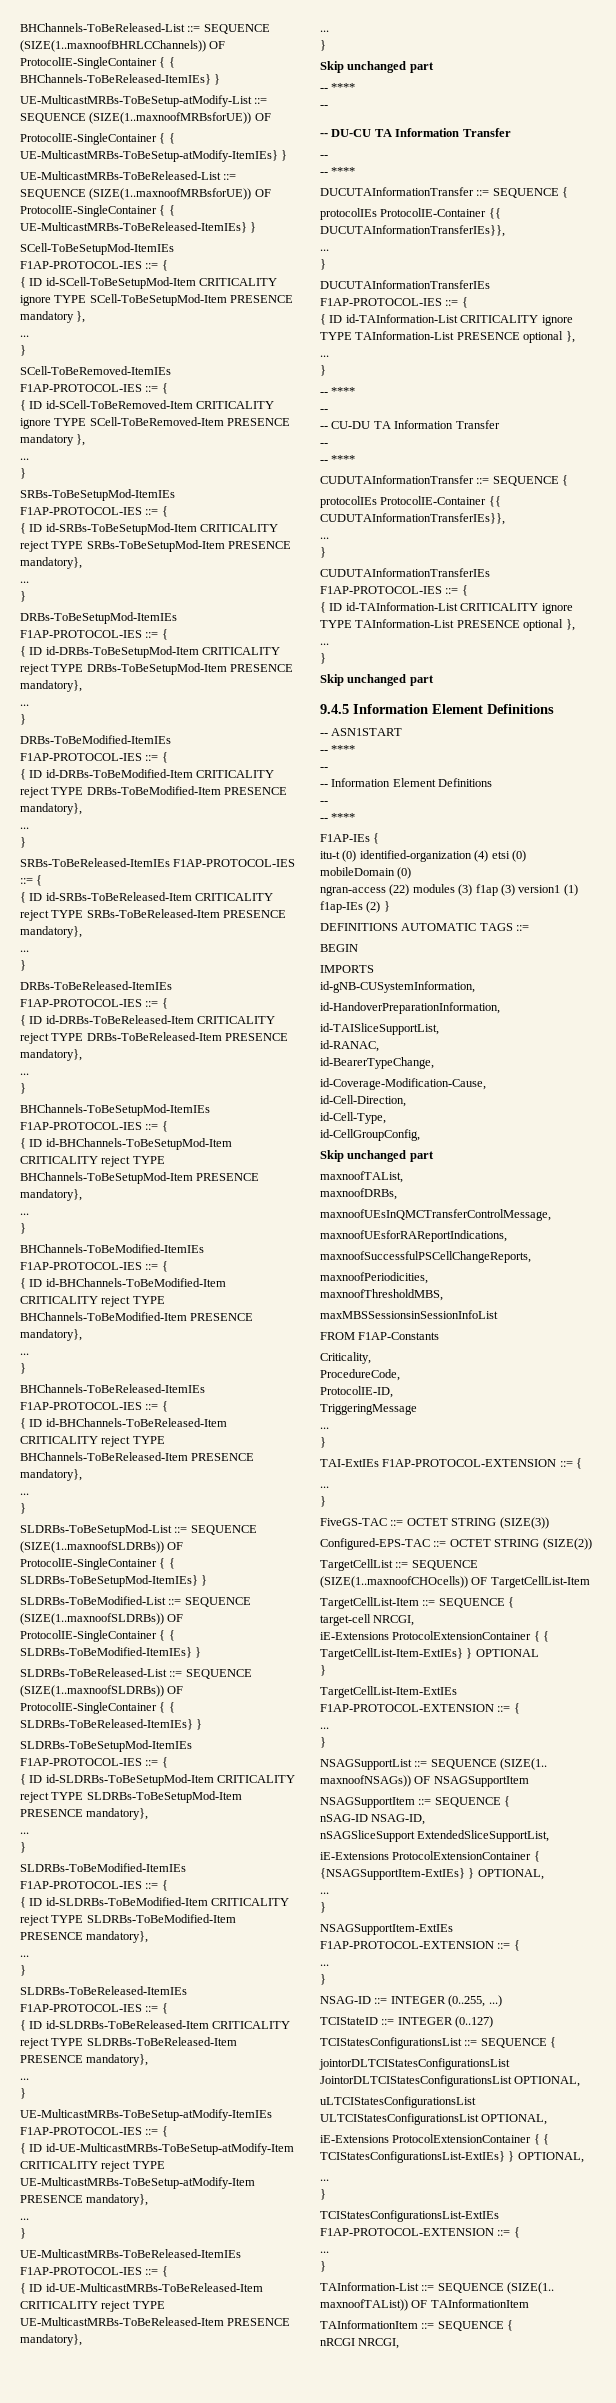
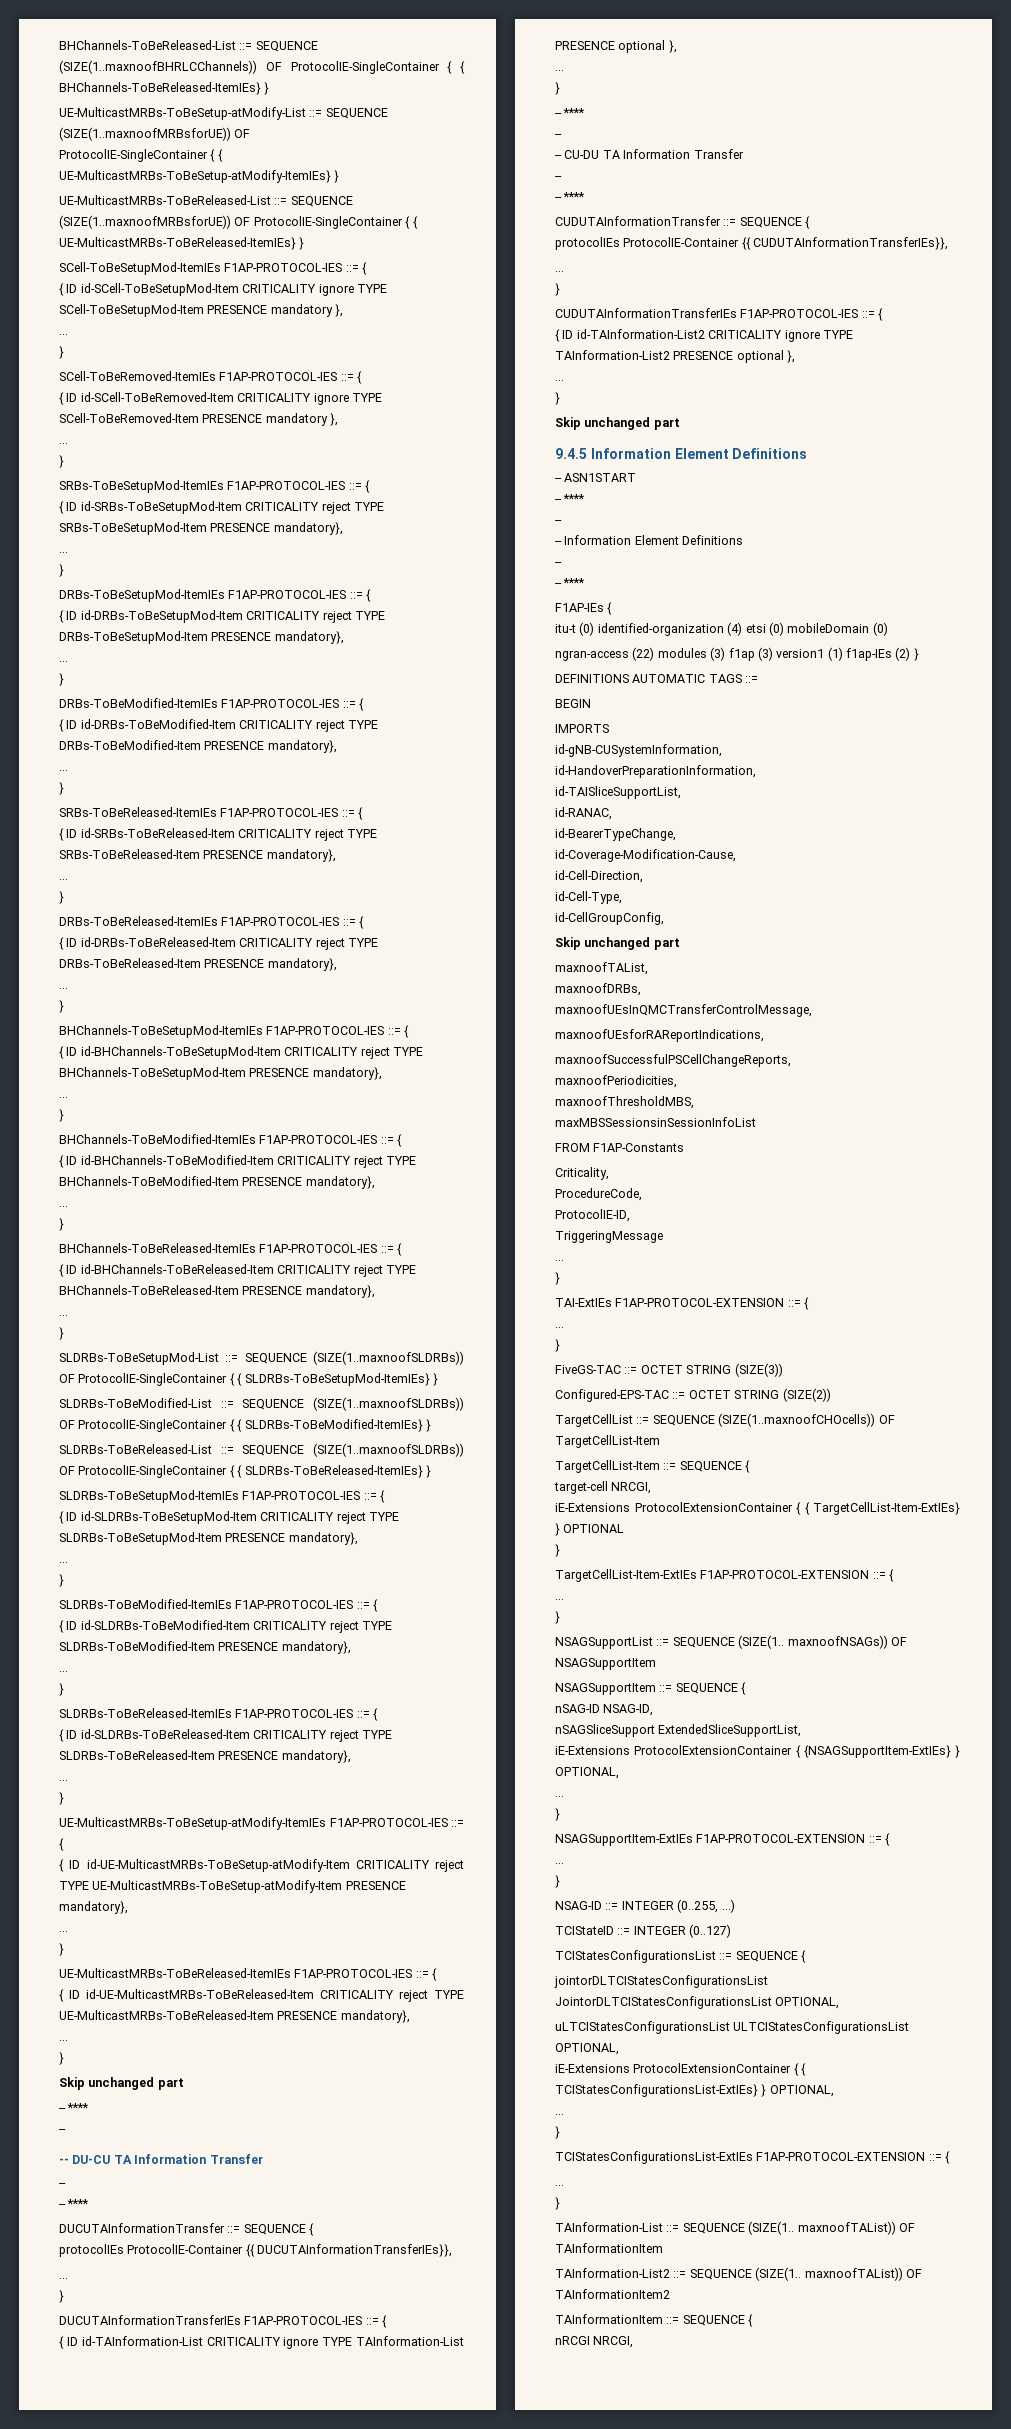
[345,602,573,614] [320,619,455,628] id-TAInformation-List CRITICALITY ignore TYPE TAInformation-List -> [576,329,853,342] [555,350,670,360] id-TAInformation-List2 CRITICALITY ignore TYPE TAInformation-List2
(529, 2303) none -> [555,2267,922,2281] [555,2289,670,2299] // TAInformation-List2 ::= SEQUENCE (SIZE(1.. maxnoofTAList)) OF TAInformationItem2

